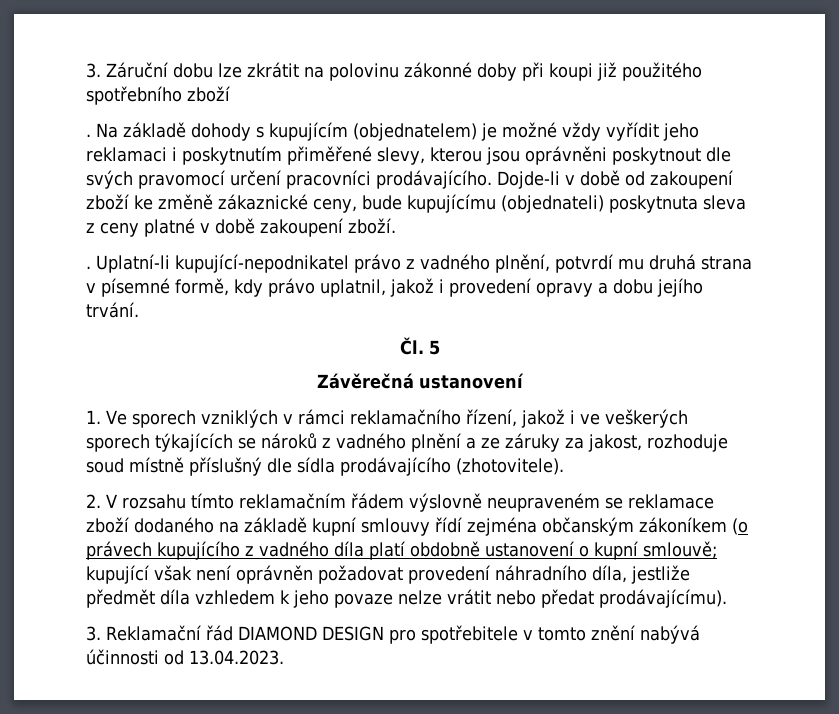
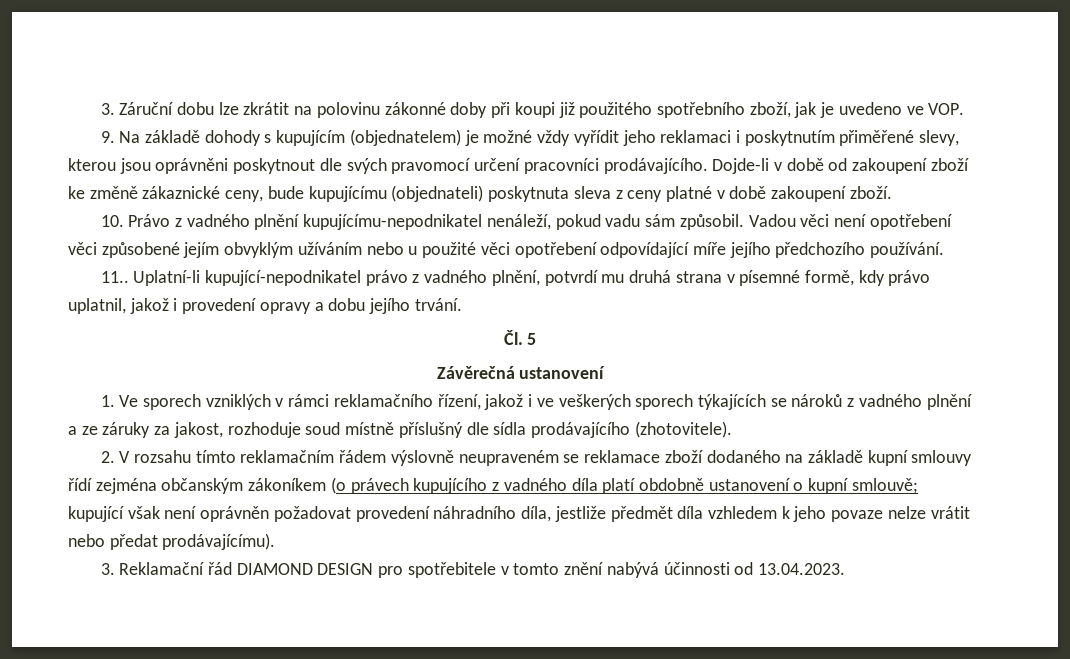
[187,86,230,102] [86,134,91,137] zboží // . -> [749,102,965,118] [100,131,115,143] zboží, jak je uvedeno ve VOP. // 9.
[86,266,91,269] . -> [100,214,952,230] [68,242,945,258] [100,271,129,283] 10. Právo z vadného plnění kupujícímu-nepodnikatel nenáleží, pokud vadu sám způsobil. Vadou věci není opotřebení věci způsobené jejím obvyklým užíváním nebo u použité věci opotřebení odpovídající míře jejího předchozího používání. // 11..

